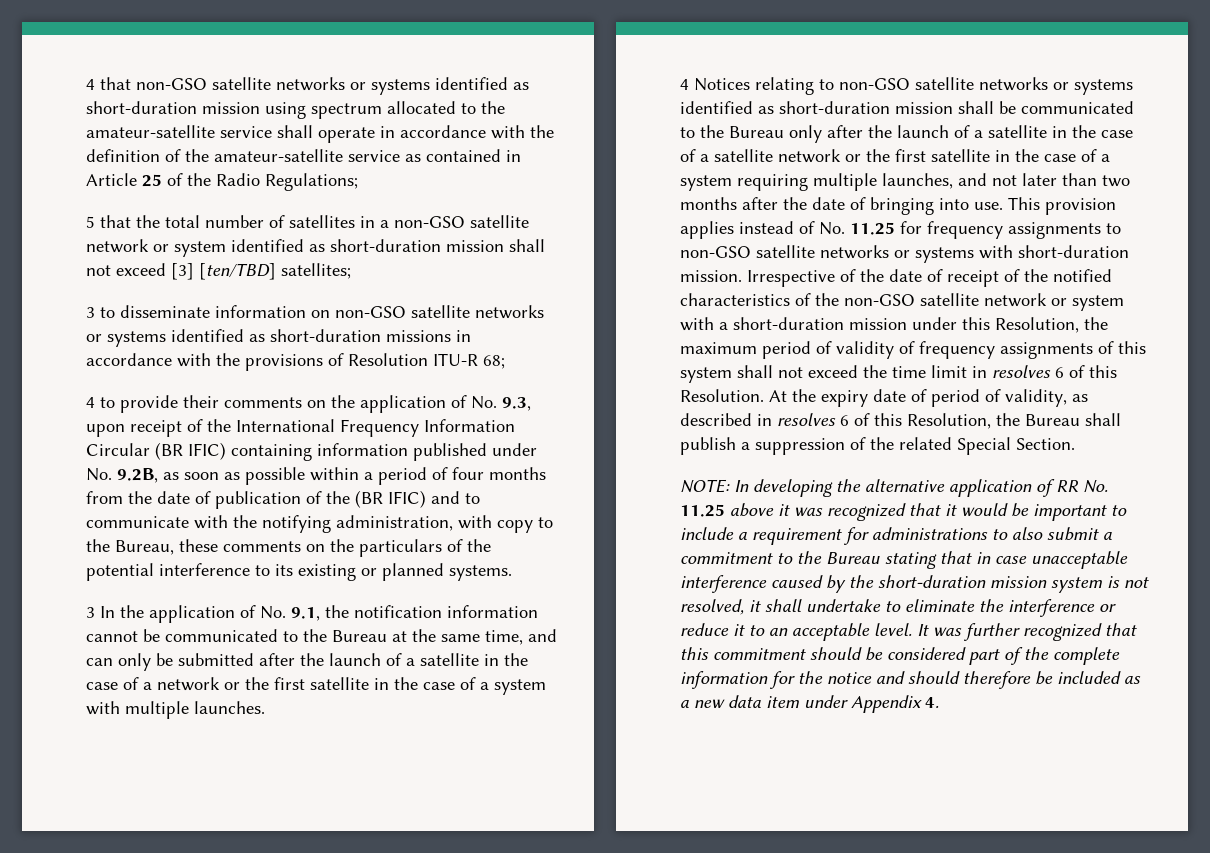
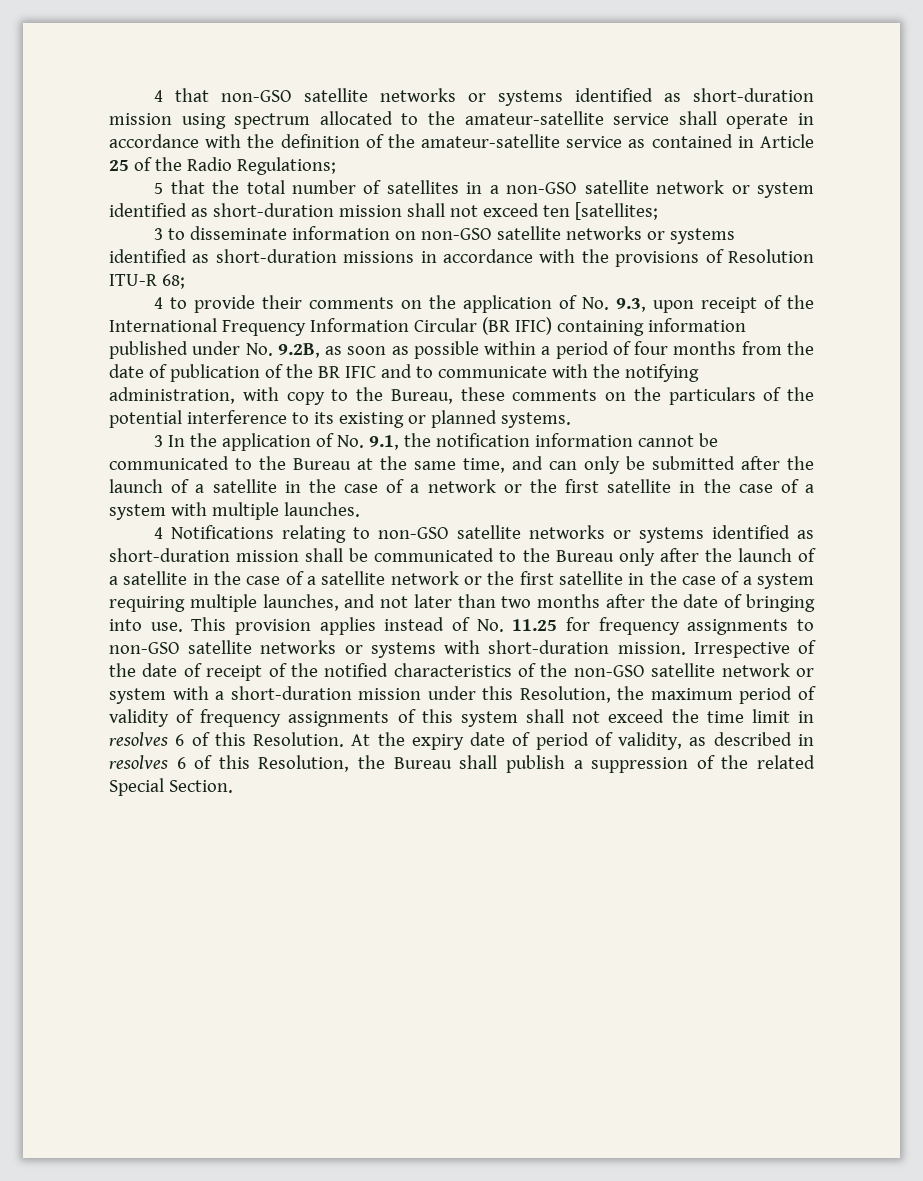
[171,263,351,280] [3] [ten/TBD] satellites; -> [542,202,658,220] ten [satellites;
[355,490,426,508] (BR IFIC) -> [317,366,376,378] BR IFIC
[694,78,750,91] Notices -> [171,525,275,539] Notifications
[680,479,1108,497] [680,503,1127,521] [680,527,1112,545] [680,551,1128,569] [680,575,1149,593] [680,599,1116,617] [680,623,1137,641] [680,647,1120,665] [680,671,1141,689] [680,695,939,713] // NOTE: In developing the alternative application of RR No. 11.25 above it was recognized that it would be important to include a requirement for administrations to also submit a commitment to the Bureau stating that in case unacceptable interference caused by the short-duration mission system is not resolved, it shall undertake to eliminate the interference or reduce it to an acceptable level. It was further recognized that this commitment should be considered part of the complete information for the notice and should therefore be included as a new data item under Appendix 4. -> (233, 786) none

